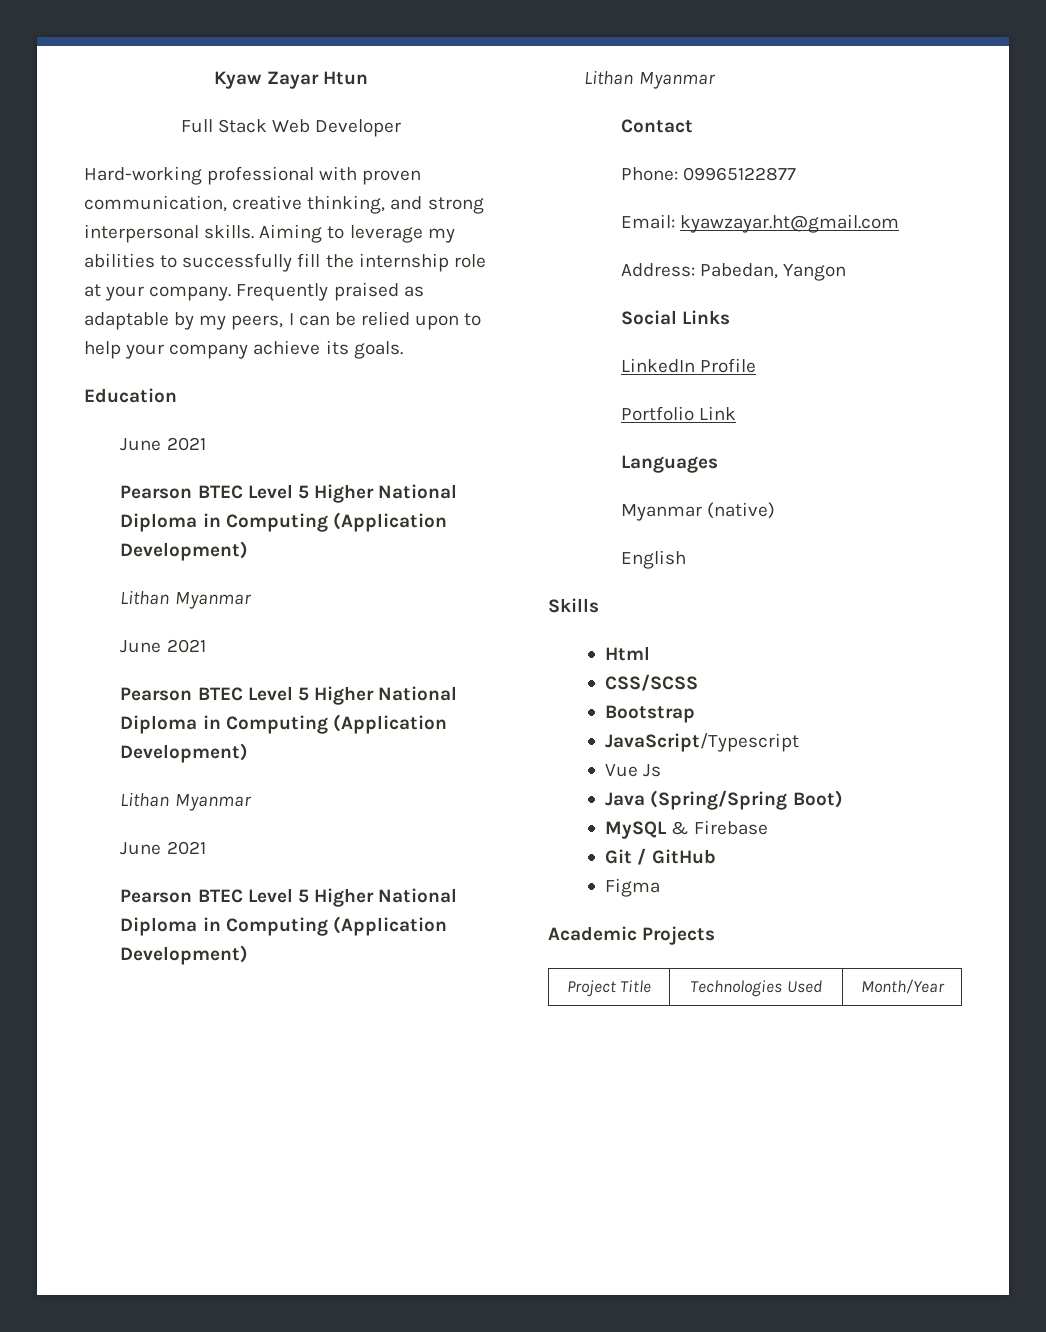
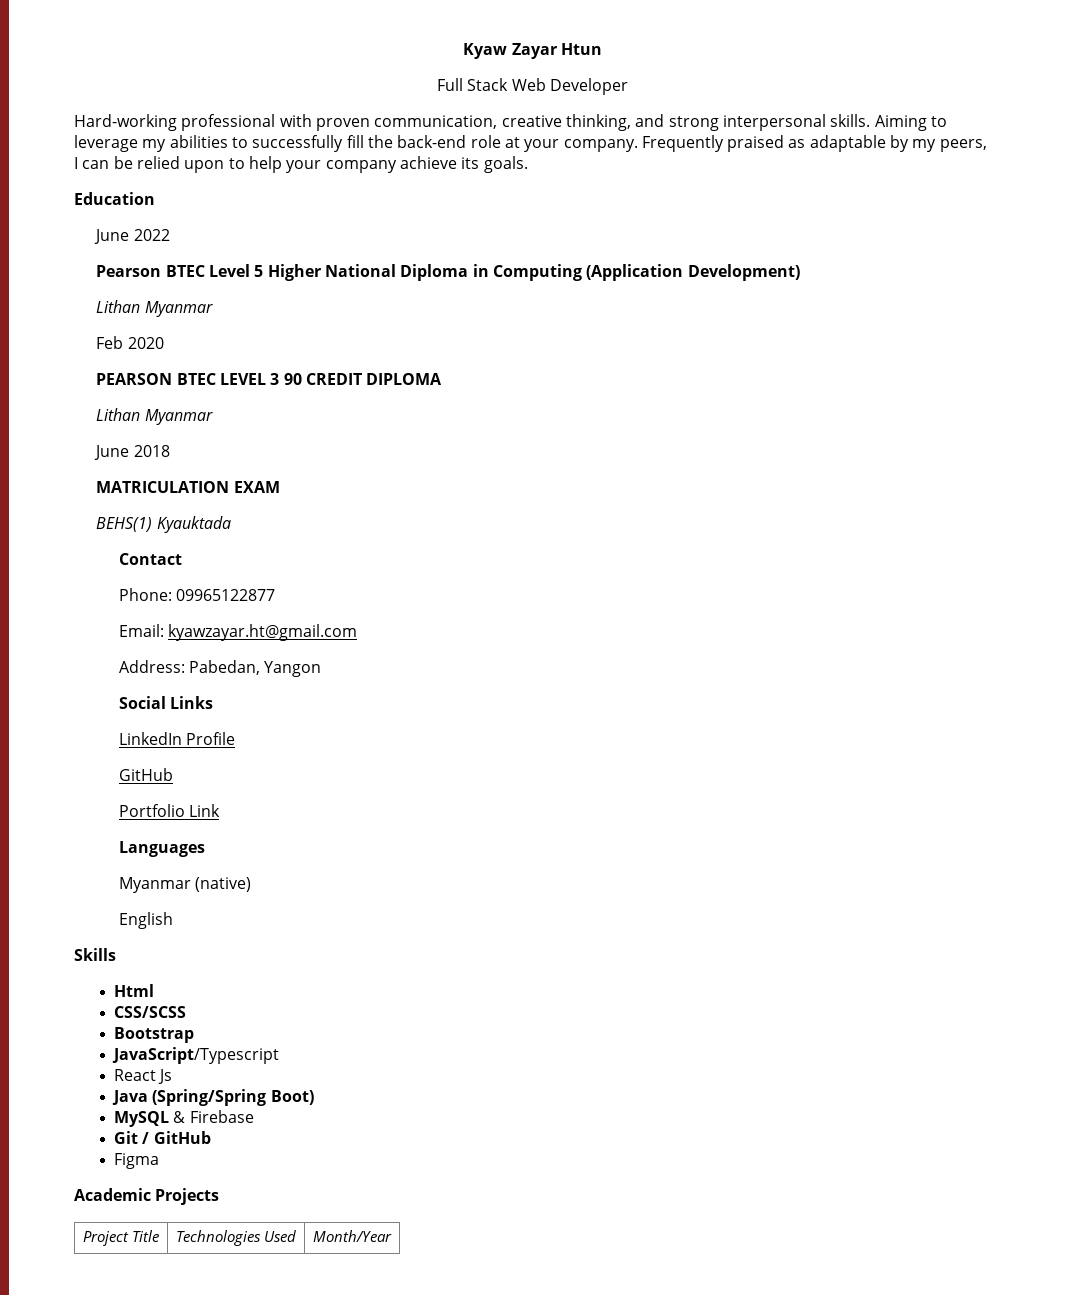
[358,253,449,272] internship -> [397,135,467,148] back-end
[166,437,206,451] 2021 -> [133,229,170,241] 2022
[120,639,206,653] [120,686,458,705] [120,714,447,734] [120,743,249,763] [120,792,252,811] [120,841,206,855] [120,888,458,907] [120,916,447,936] [120,945,249,965] [584,70,716,89] June 2021 // Pearson BTEC Level 5 Higher National Diploma in Computing (Application Development) // Lithan Myanmar // June 2021 // Pearson BTEC Level 5 Higher National Diploma in Computing (Application Development) // Lithan Myanmar -> [96,336,164,349] [96,373,443,385] [96,408,213,425] [94,445,170,460] [96,481,280,493] [96,516,231,533] Feb 2020 // PEARSON BTEC LEVEL 3 90 CREDIT DIPLOMA // Lithan Myanmar // June 2018 // MATRICULATION EXAM // BEHS(1) Kyauktada
(756, 365) none -> [118,768,173,781] // GitHub
[605,764,639,777] Vue -> [113,1069,156,1081] React

